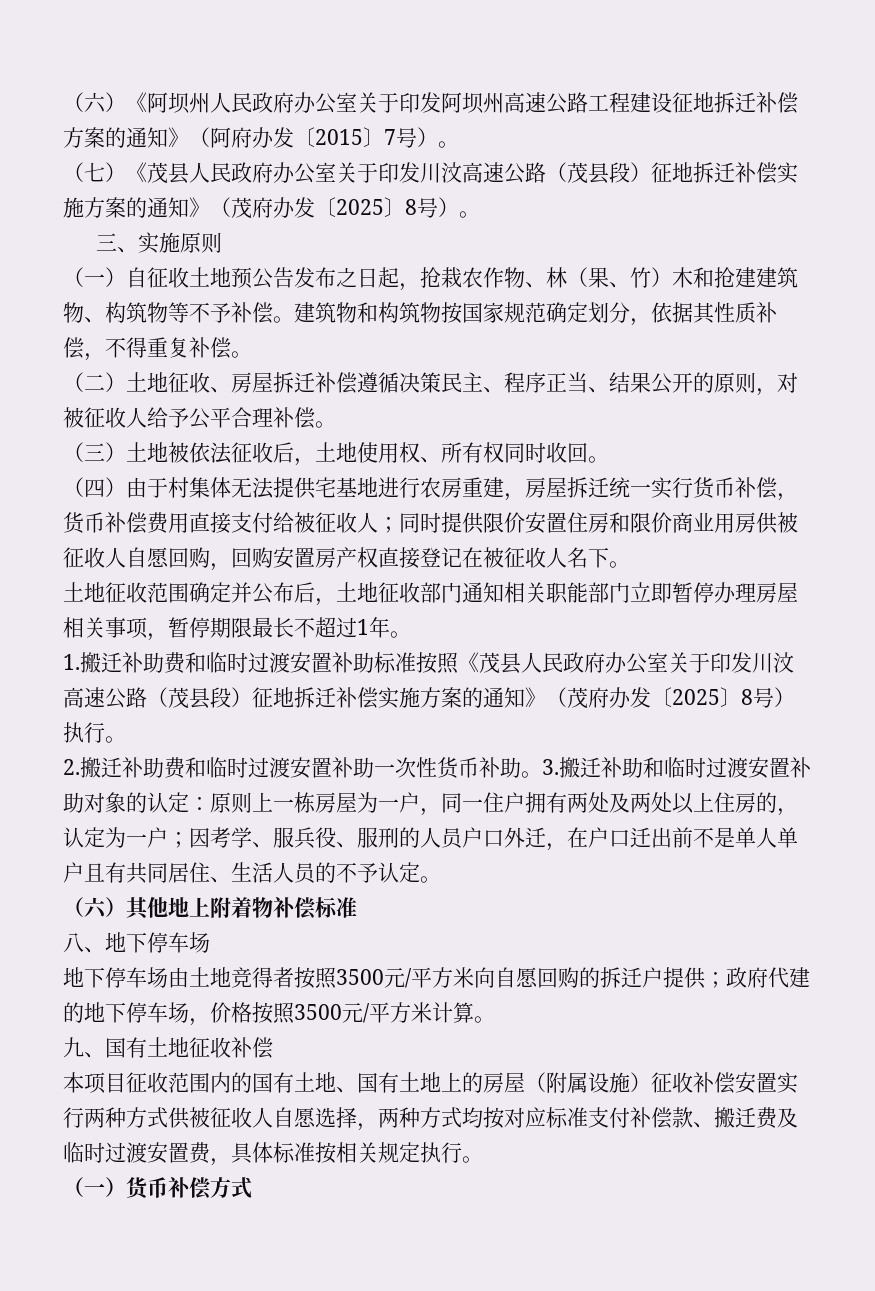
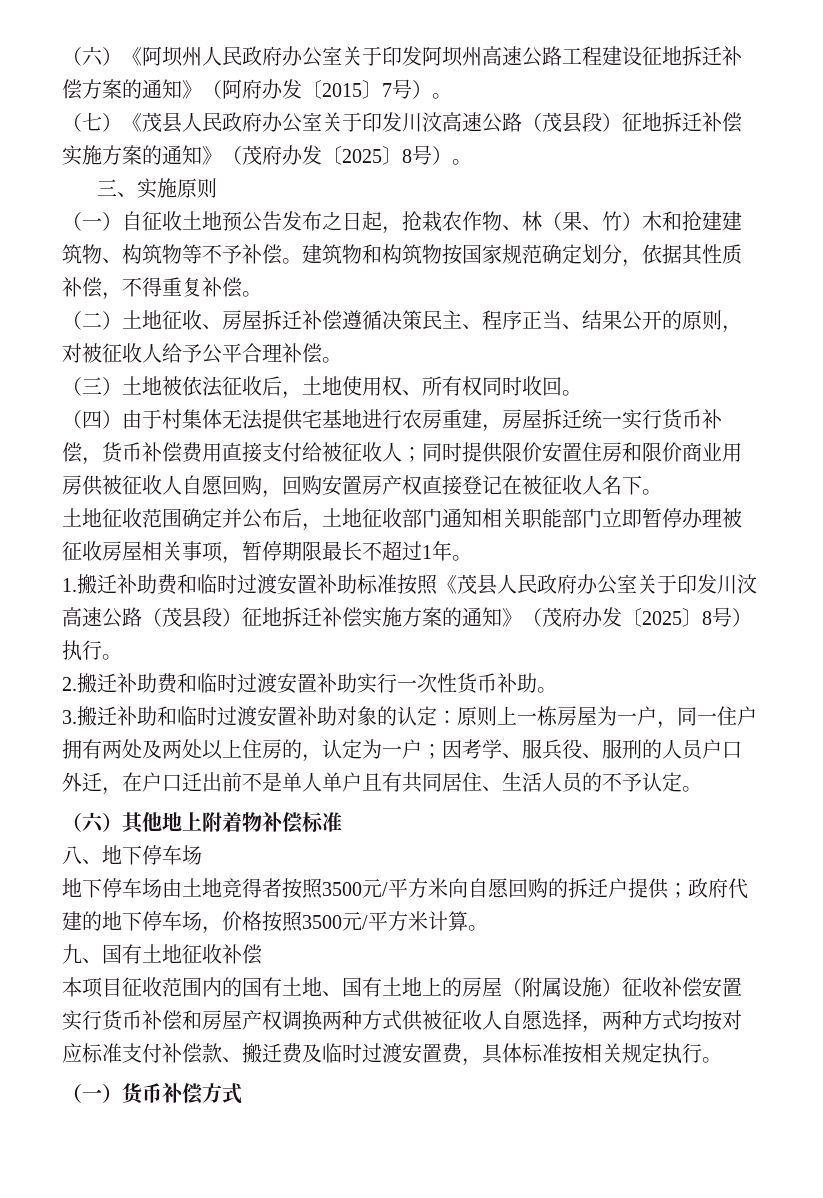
(756, 592) none -> [722,508,742,528] [62,541,102,561] 被征收
(374, 767) none -> [357,673,397,694] 实行
(542, 774) none -> (557, 690) //
(84, 1117) none -> [102,1010,322,1031] 货币补偿和房屋产权调换

